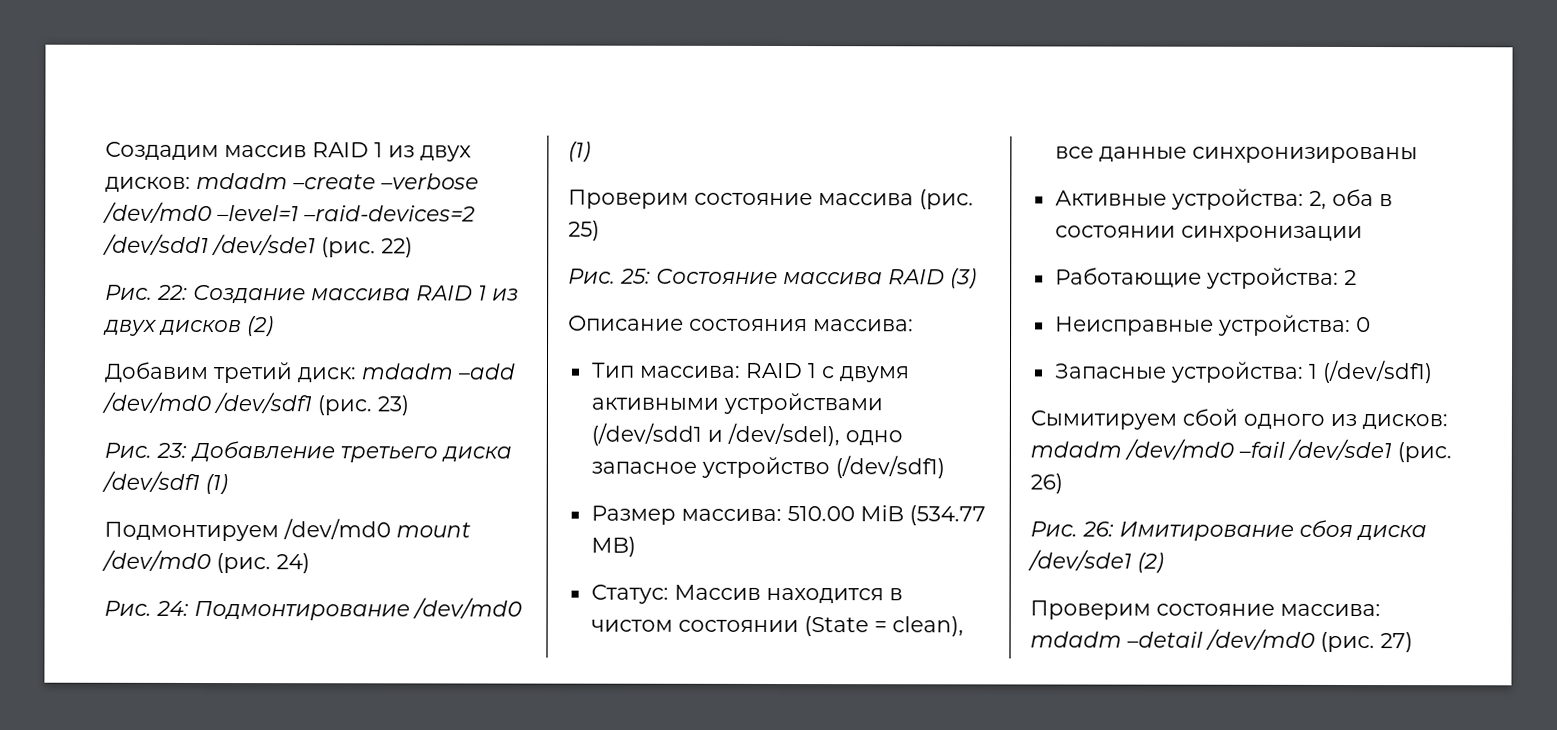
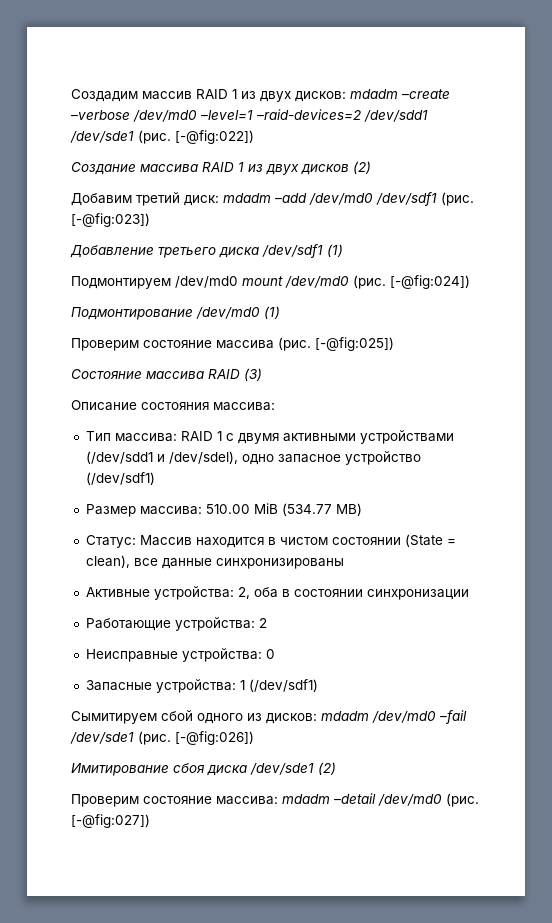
[381,237,413,258] [105,284,188,300] 22) // Рис. 22: -> [175,130,254,144] [-@fig:022]) //
[377,395,409,416] [104,442,187,458] 23) // Рис. 23: -> [71,213,150,227] [-@fig:023]) //
[276,553,310,574] [104,600,189,616] 24) // Рис. 24: -> [390,275,470,289] [-@fig:024]) //
[568,220,600,241] [568,268,651,284] 25) // Рис. 25: -> [315,337,394,351] [-@fig:025]) //
[1030,473,1063,494] [1030,521,1114,537] 26) // Рис. 26: -> [175,731,254,745] [-@fig:026]) //
[1380,632,1413,653] 27) -> [71,814,150,828] [-@fig:027])

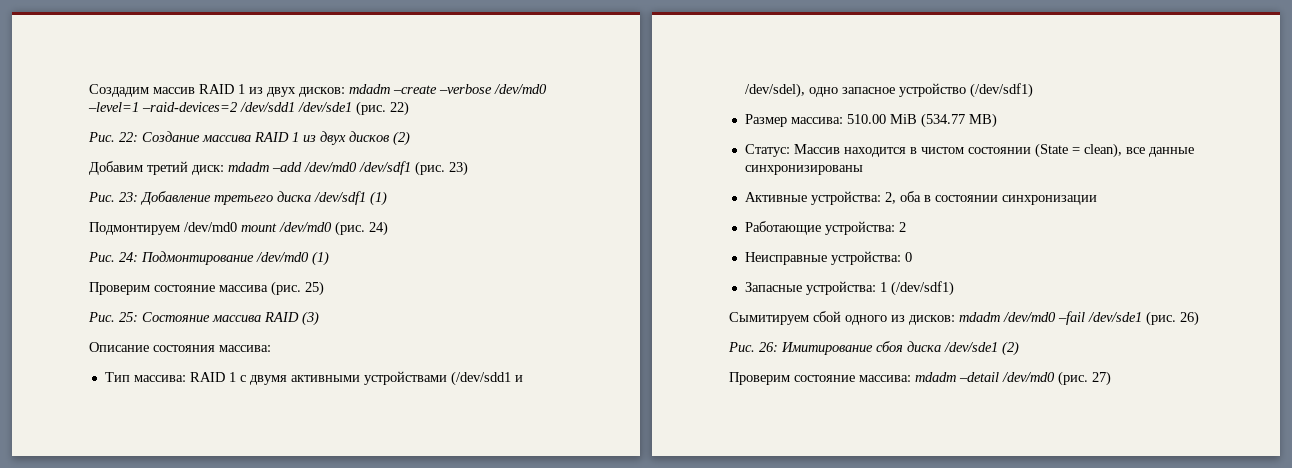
[175,130,254,144] [-@fig:022]) // -> [390,101,409,116] [88,132,138,142] 22) // Рис. 22:
[71,213,150,227] [-@fig:023]) // -> [449,161,468,176] [88,192,138,202] 23) // Рис. 23:
[390,275,470,289] [-@fig:024]) // -> [369,221,388,236] [88,252,138,262] 24) // Рис. 24:
[315,337,394,351] [-@fig:025]) // -> [305,281,324,296] [88,312,138,322] 25) // Рис. 25:
[175,731,254,745] [-@fig:026]) // -> [1180,311,1199,326] [728,342,778,352] 26) // Рис. 26:
[71,814,150,828] [-@fig:027]) -> [1092,371,1111,386] 27)

